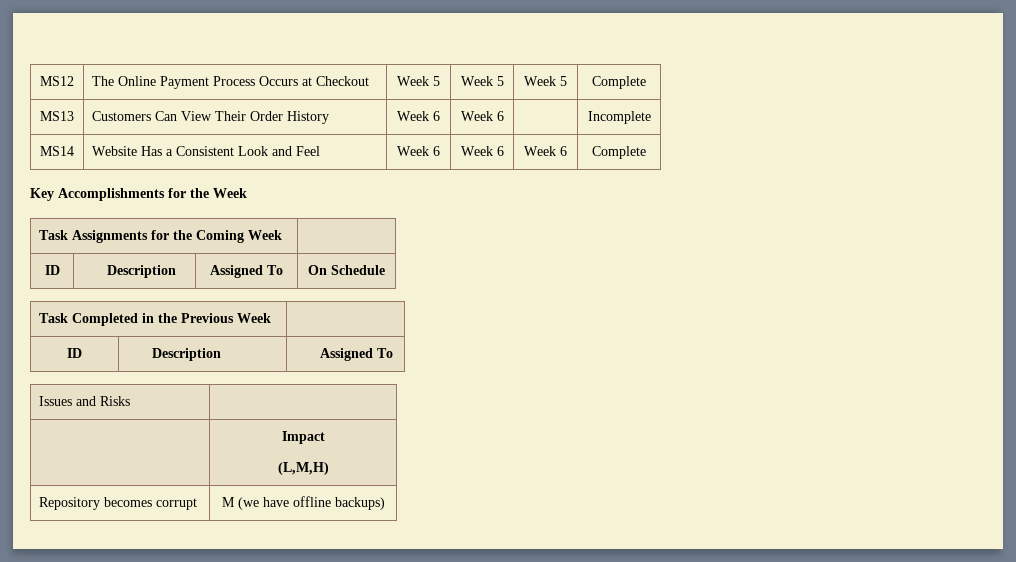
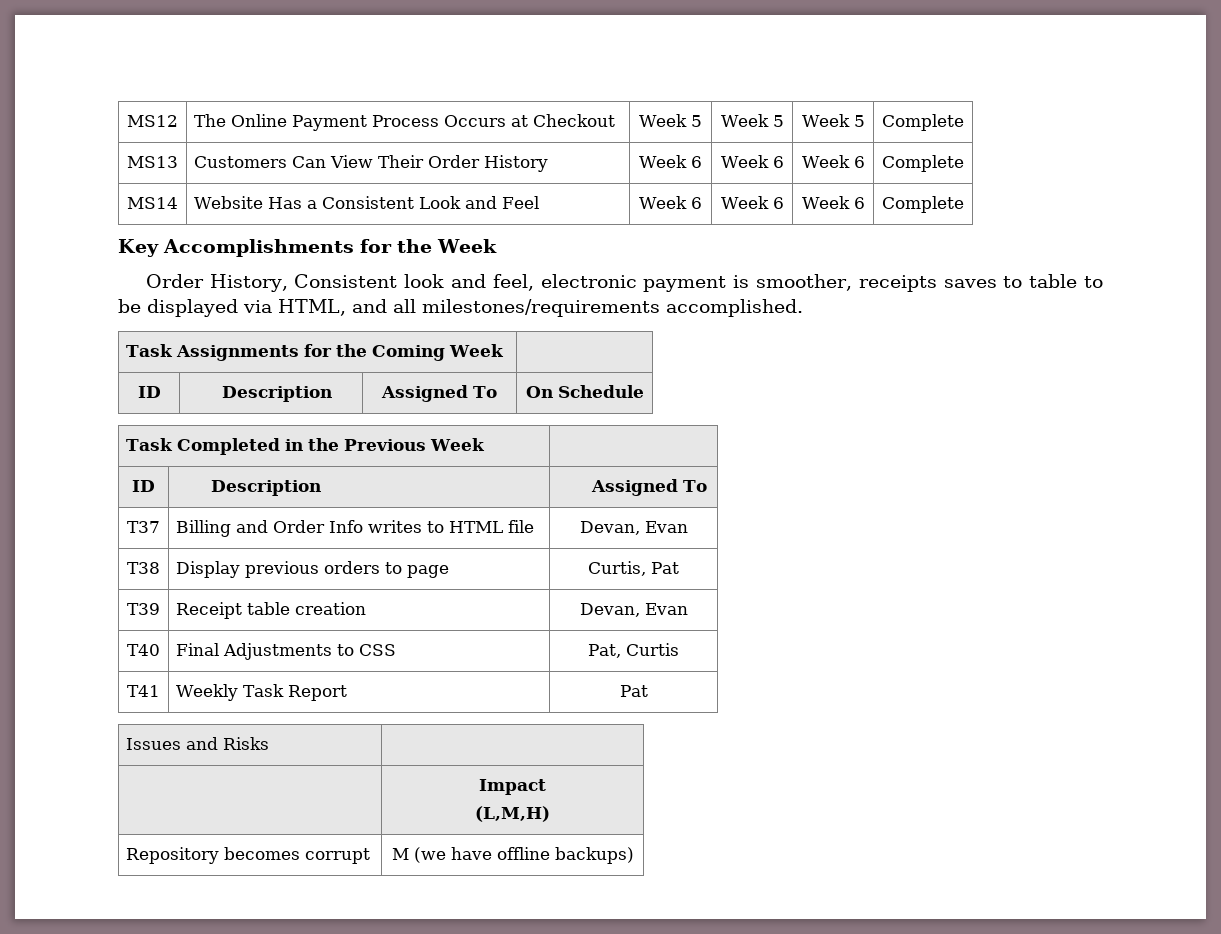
[587,111,651,124] | Incomplete -> [801,155,865,168] [882,155,964,172] Week 6 | Complete
(247, 193) none -> [145,274,1103,292] [118,299,803,317] // Order History, Consistent look and feel, electronic payment is smoother, receipts saves to table to be displayed via HTML, and all milestones/requirements accomplished.
(394, 353) none -> [127,521,160,533] [176,520,535,537] [579,521,688,535] [127,562,160,574] [176,561,450,578] [588,561,680,576] [127,603,160,615] [176,602,367,619] [579,603,688,617] [127,644,160,656] [176,643,397,660] [588,643,679,658] [127,685,160,697] [176,684,348,701] [619,685,648,697] // T37 | Billing and Order Info writes to HTML file | Devan, Evan // T38 | Display previous orders to page | Curtis, Pat // T39 | Receipt table creation | Devan, Evan // T40 | Final Adjustments to CSS | Pat, Curtis // T41 | Weekly Task Report | Pat

